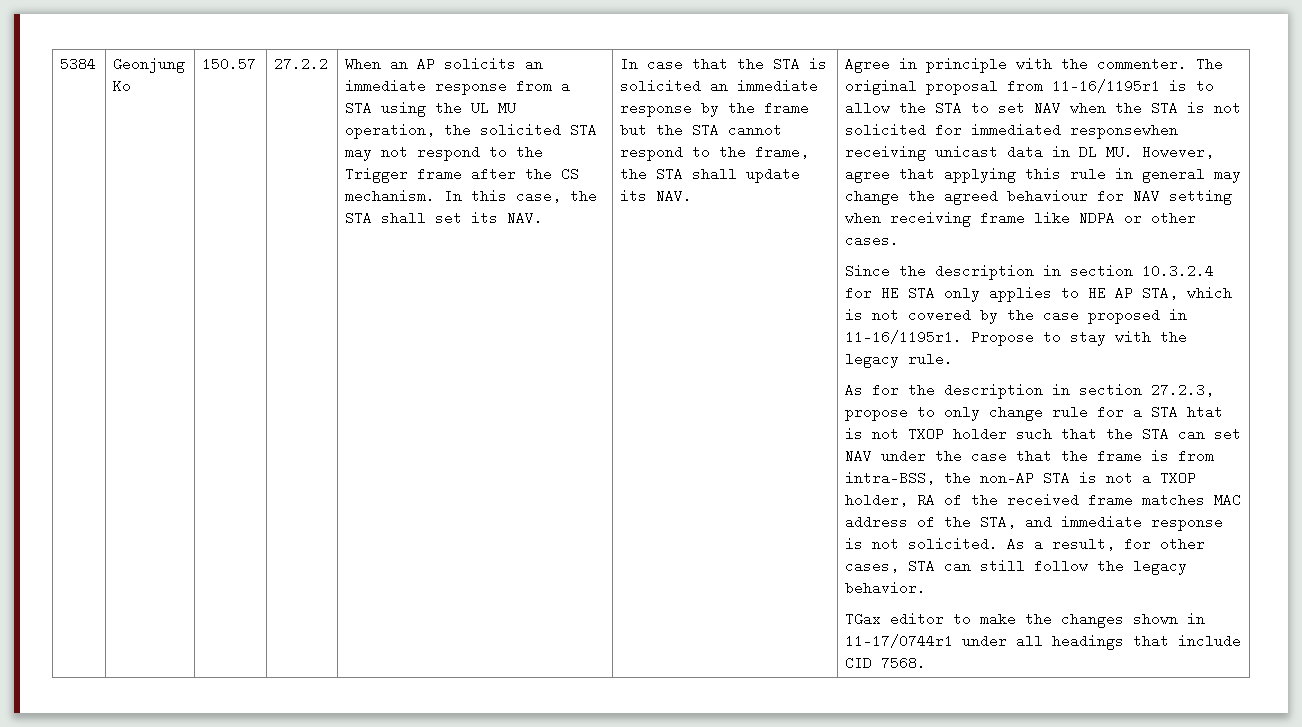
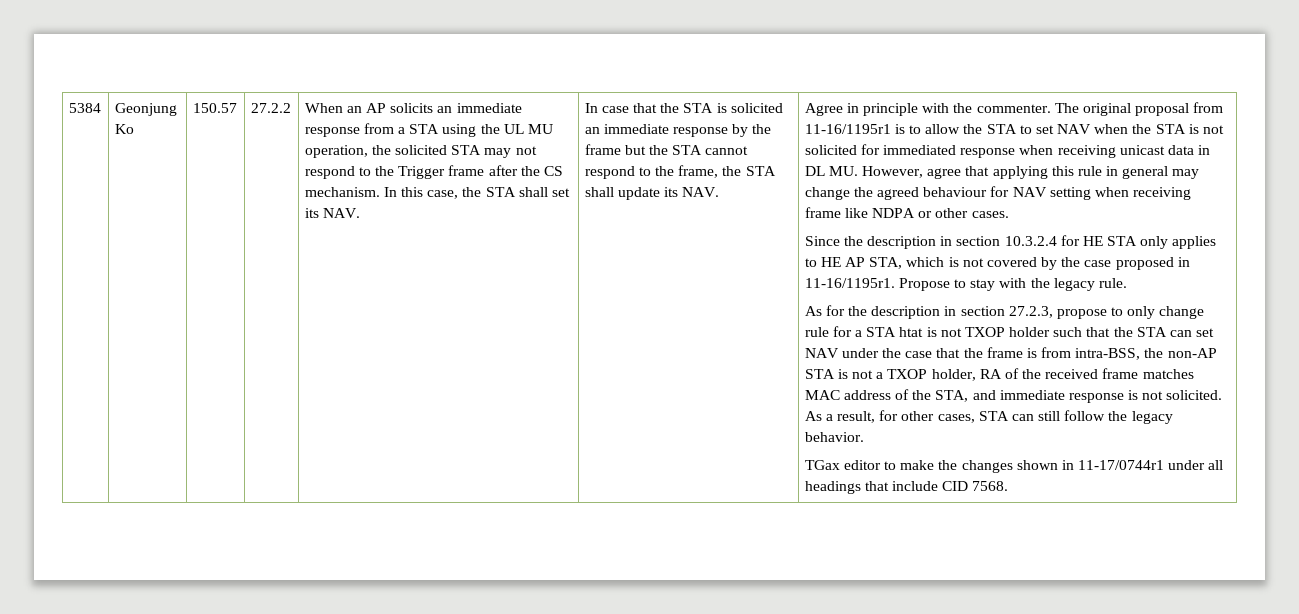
[1070,123,1179,139] responsewhen -> [960,145,1054,158] response when

